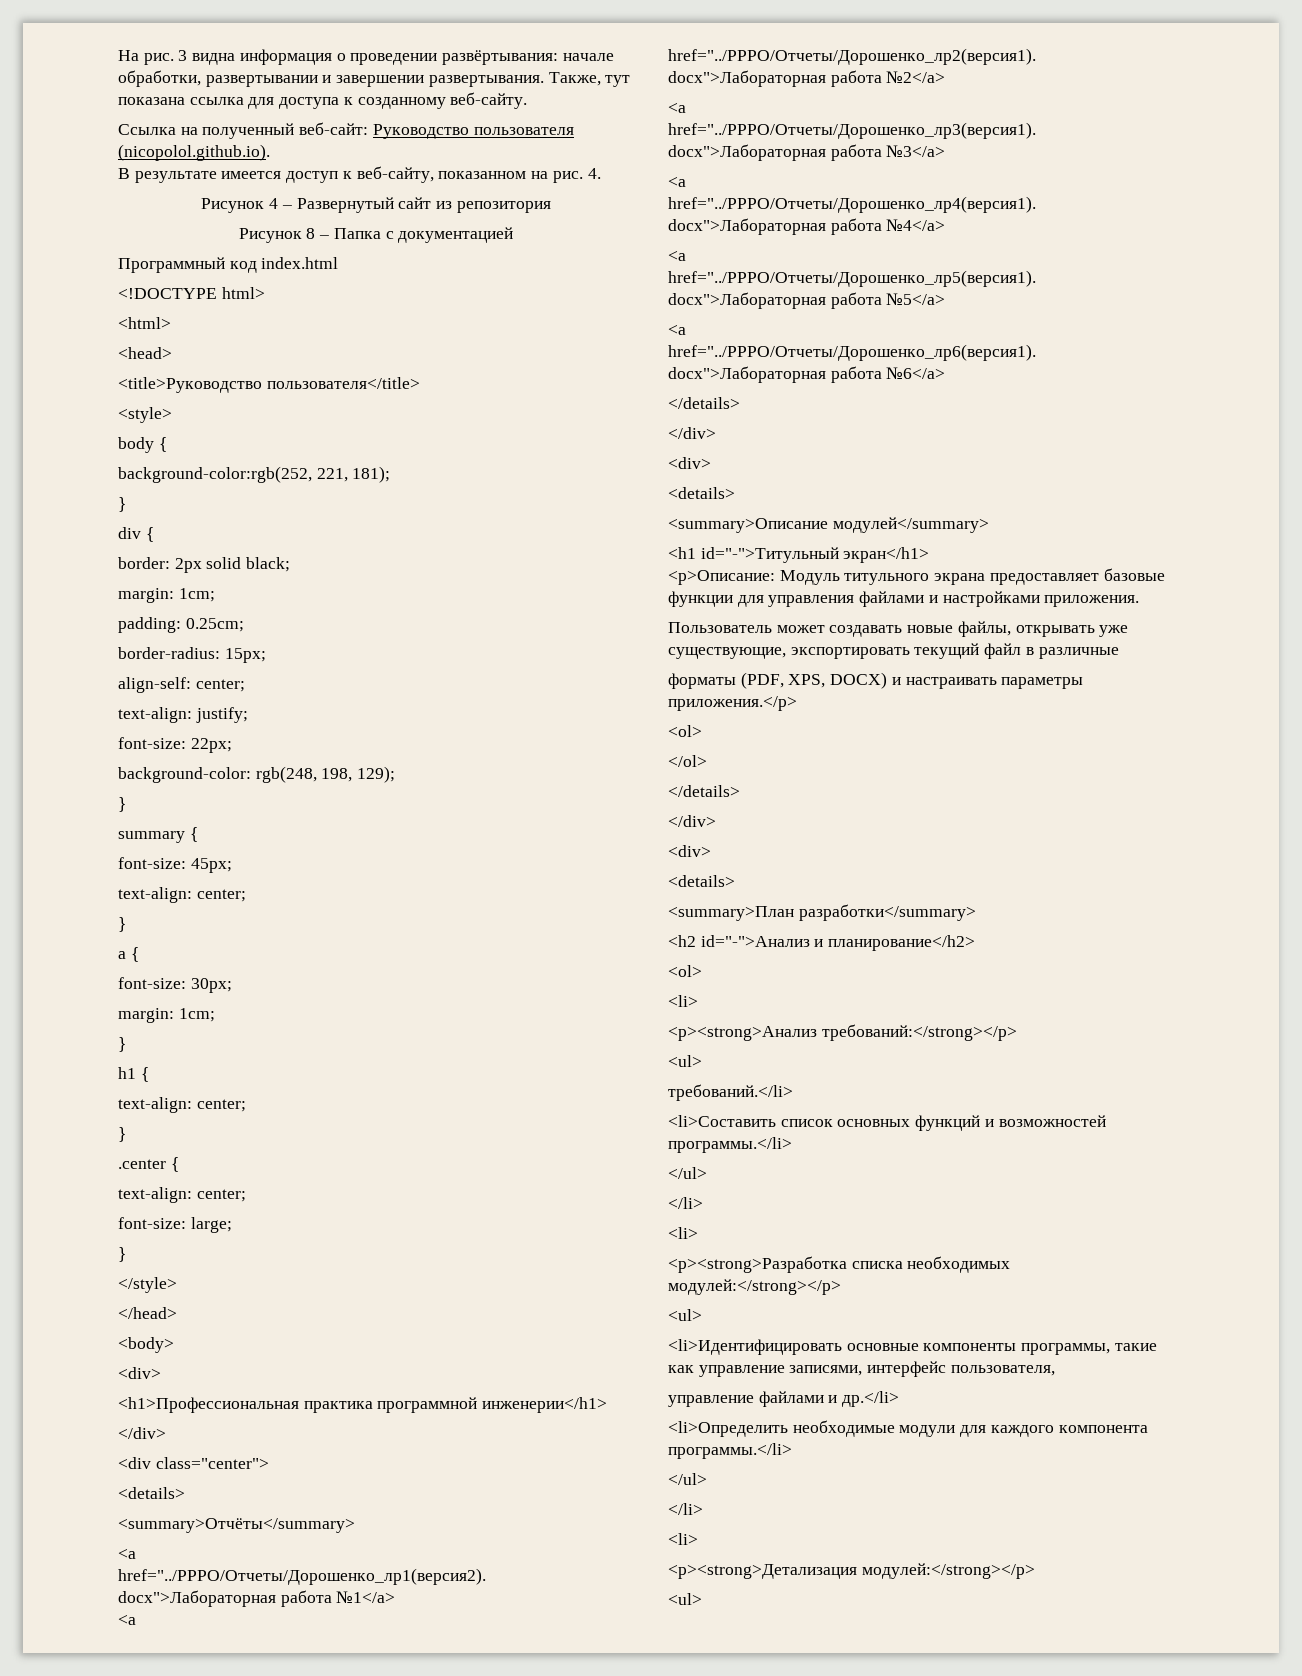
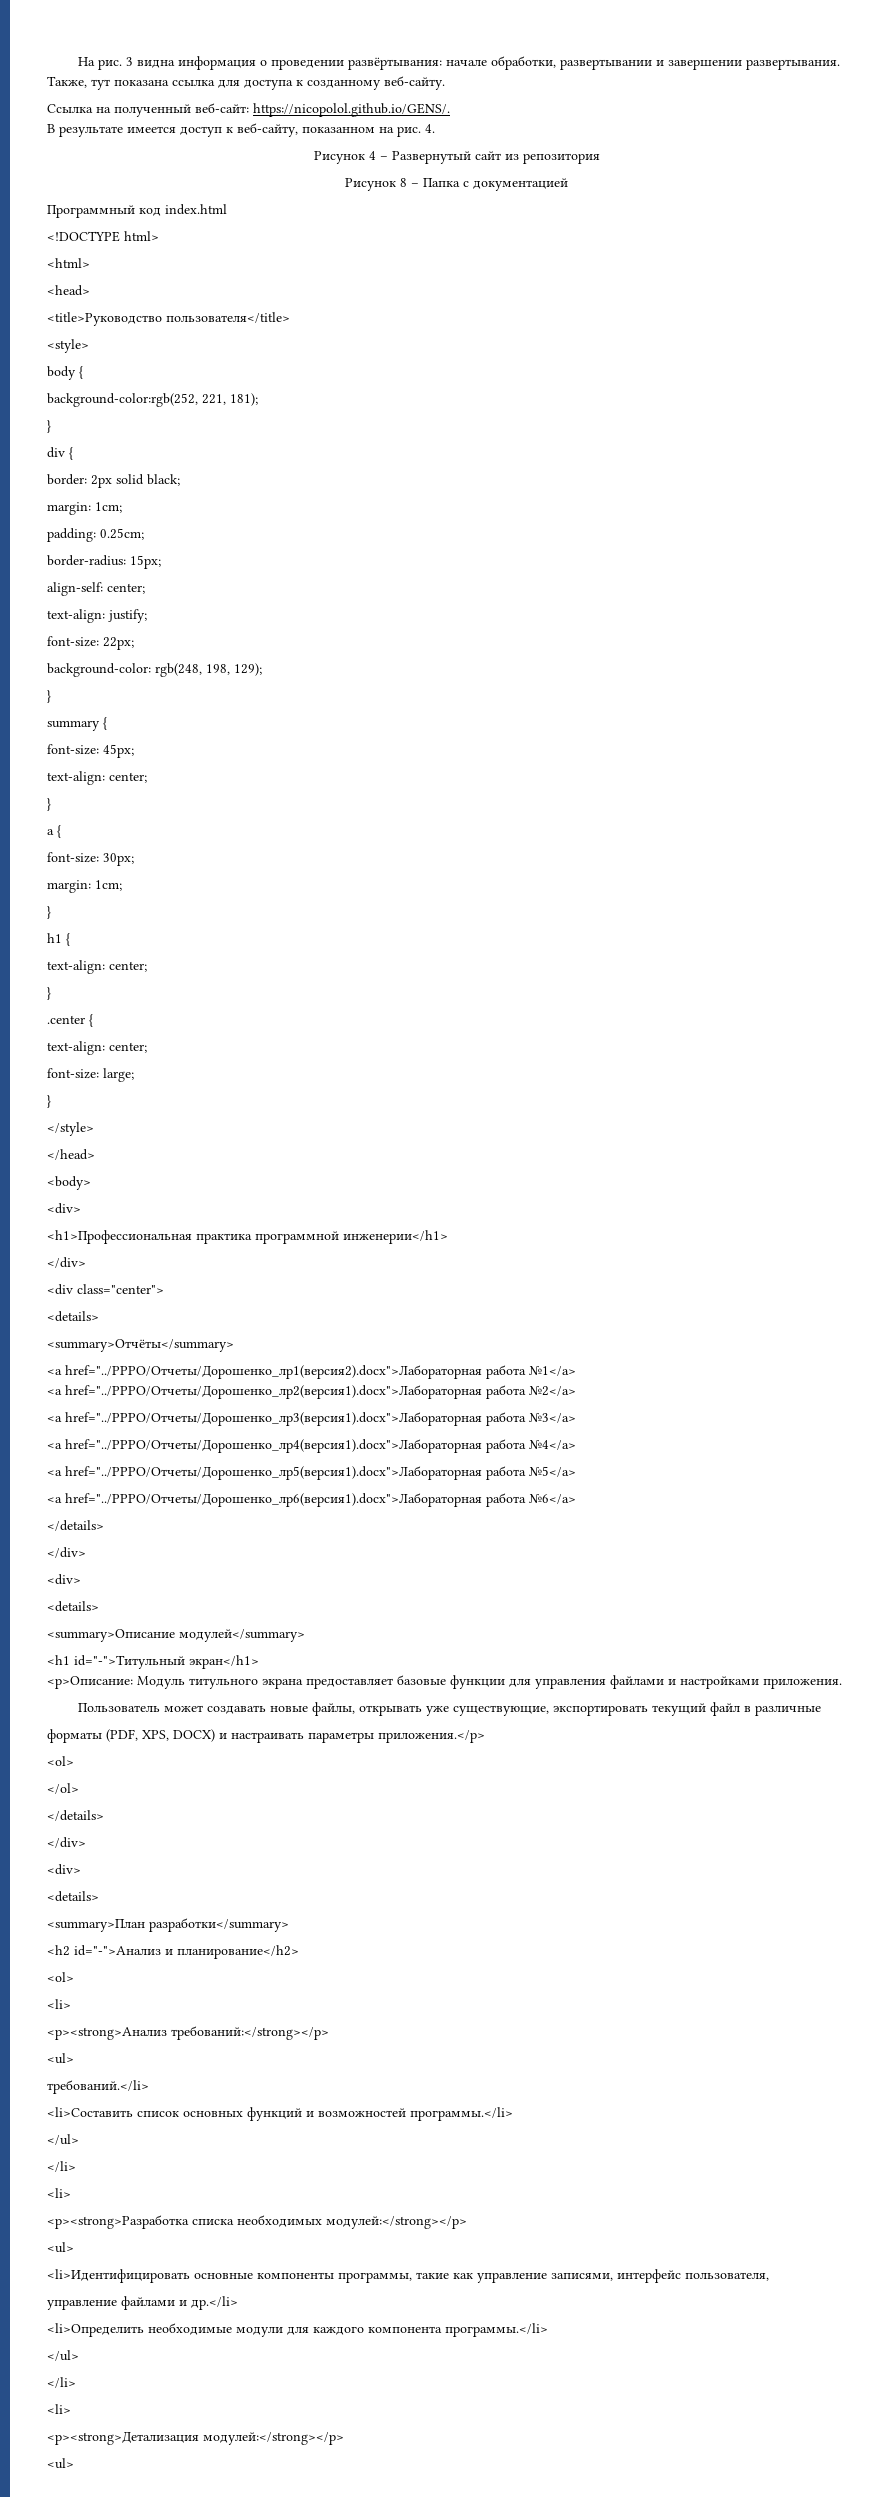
[372,124,574,139] [118,144,270,161] Руководство пользователя (nicopolol.github.io). -> [253,103,450,117] https://nicopolol.github.io/GENS/.

